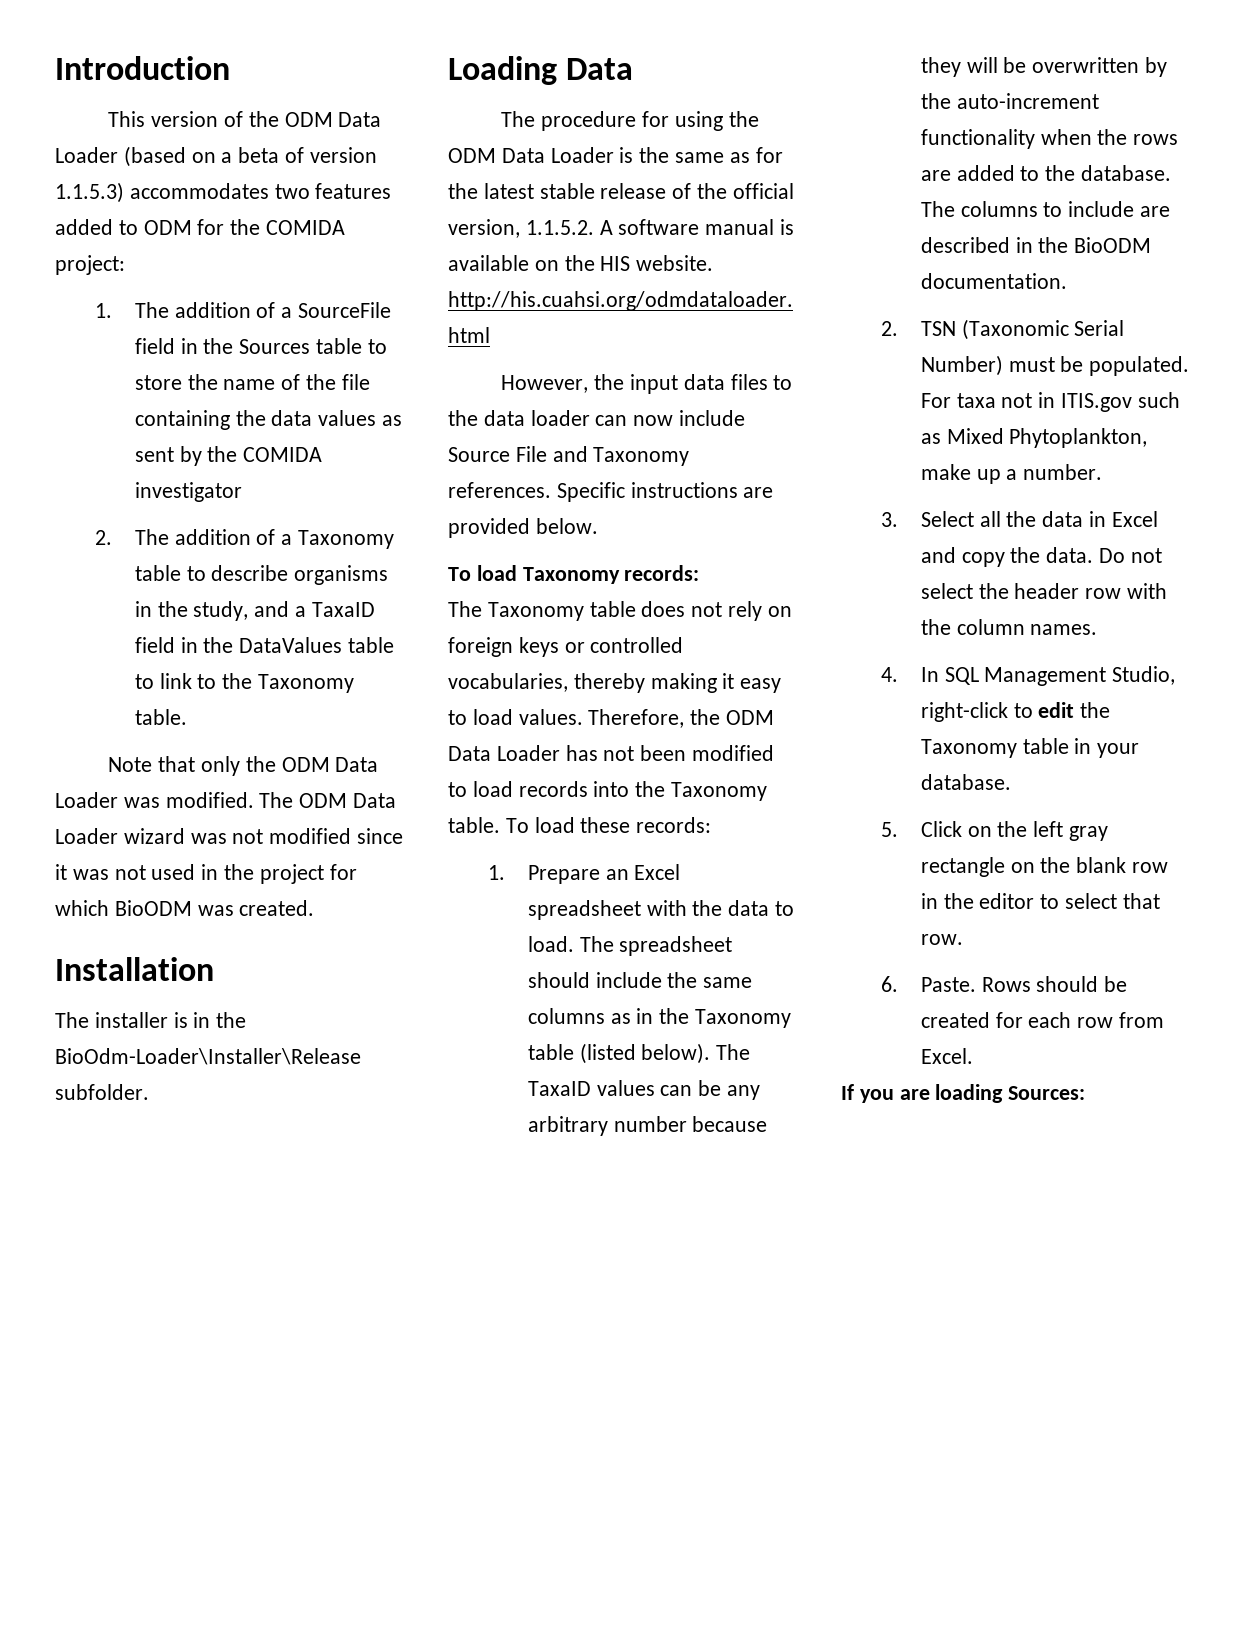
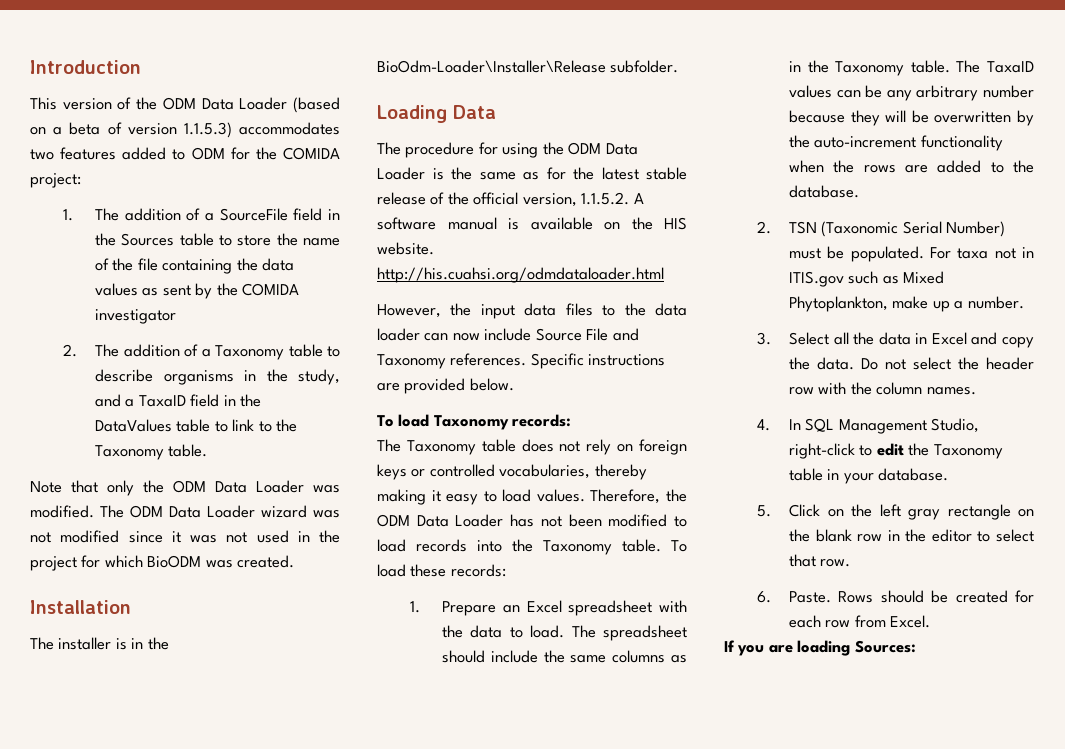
[527,1043,711,1064] table (listed below). -> [910,60,950,73] table.
[920,201,1170,217] [920,237,1152,253] [920,273,1067,289] The columns to include are described in the BioODM documentation. -> (860, 191) none

